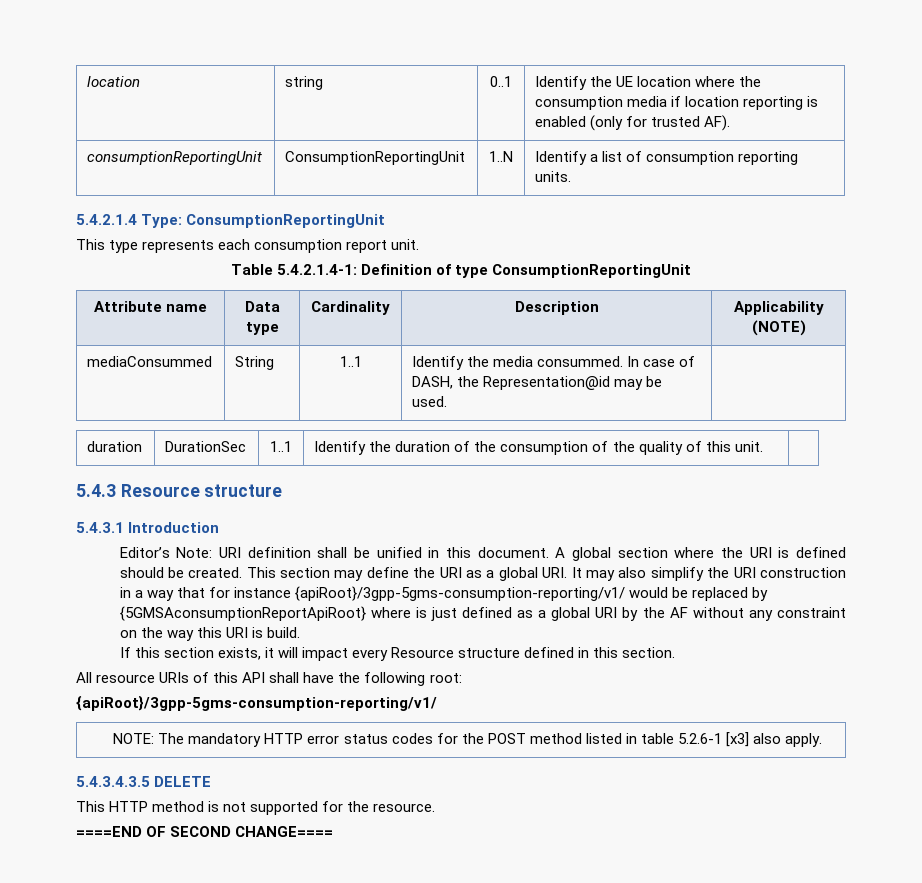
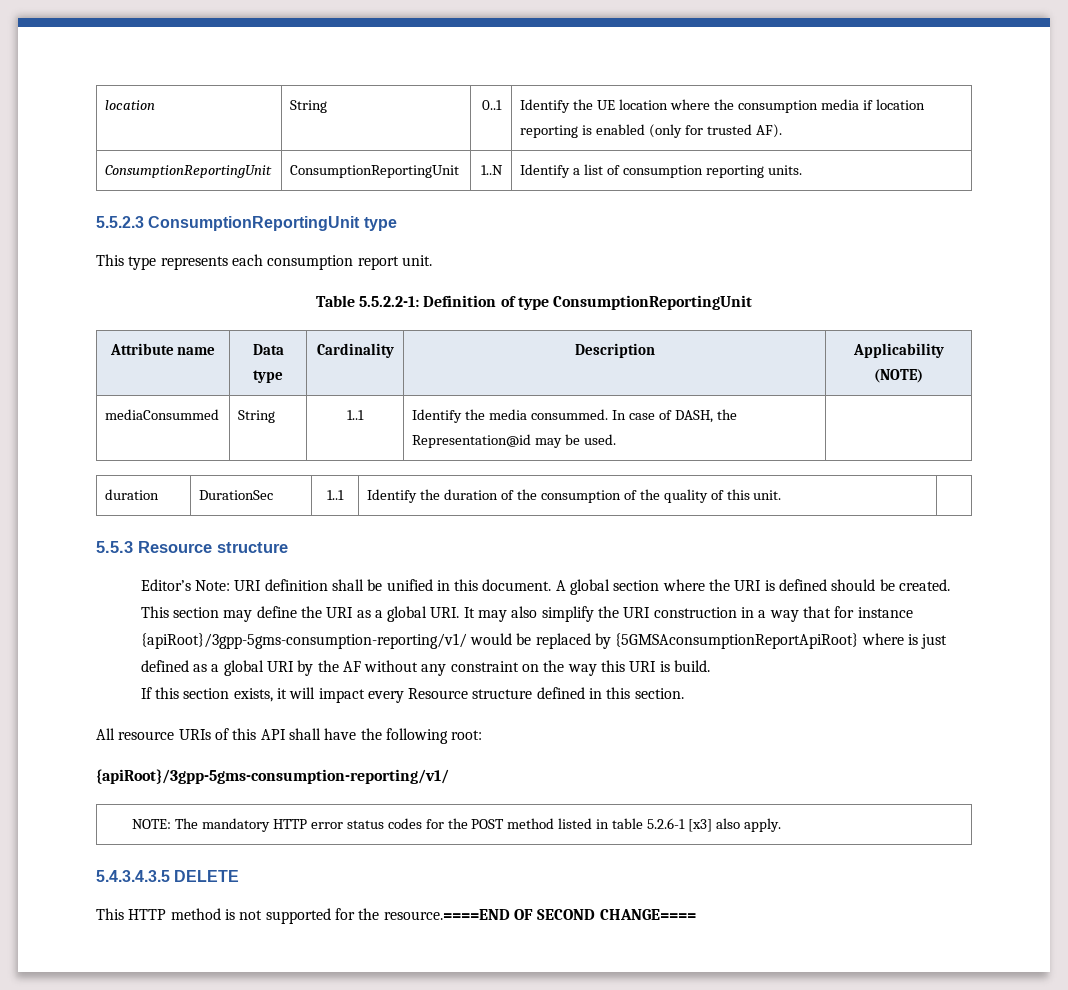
[285,76,324,90] string -> [290,100,328,113] String
[87,151,263,165] consumptionReportingUnit -> [105,165,273,178] ConsumptionReportingUnit
[76,214,386,228] 5.4.2.1.4 Type: ConsumptionReportingUnit -> [96,216,397,231] 5.5.2.3 ConsumptionReportingUnit type
[276,264,357,275] 5.4.2.1.4-1: -> [359,296,420,307] 5.5.2.2-1:
[76,484,283,497] [76,522,220,533] 5.4.3 Resource structure // 5.4.3.1 Introduction -> [96,541,288,553] 5.5.3 Resource structure
[373,803,436,812] [76,826,142,837] resource. // ====END -> [383,909,510,920] resource.====END

